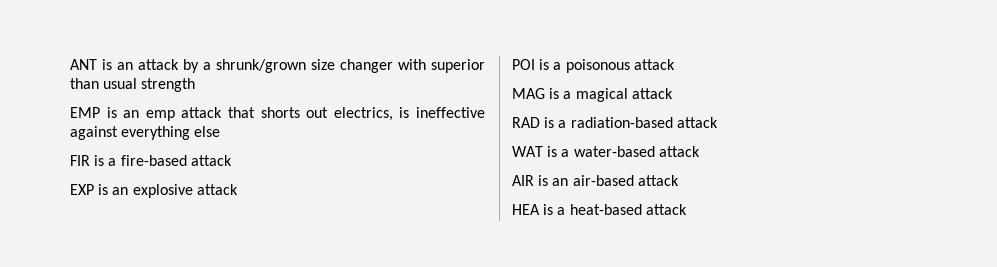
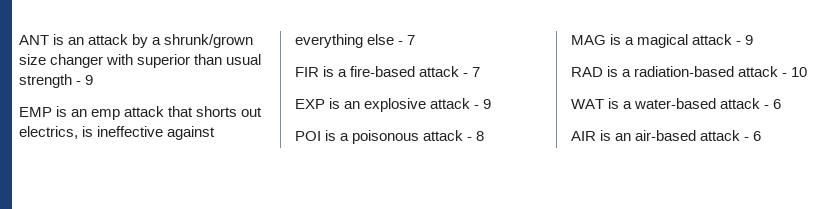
(196, 85) none -> [76,75,94,85] - 9
(221, 131) none -> [398,35,416,45] - 7
(232, 160) none -> [463,67,481,77] - 7
(238, 189) none -> [474,99,492,109] - 9
(675, 64) none -> [467,131,485,141] - 8
(673, 93) none -> [736,35,754,45] - 9
(718, 122) none -> [782,67,808,77] - 10
(700, 151) none -> [764,99,782,109] - 6
[512,204,687,215] // HEA is a heat-based attack -> [744,131,762,141] - 6

